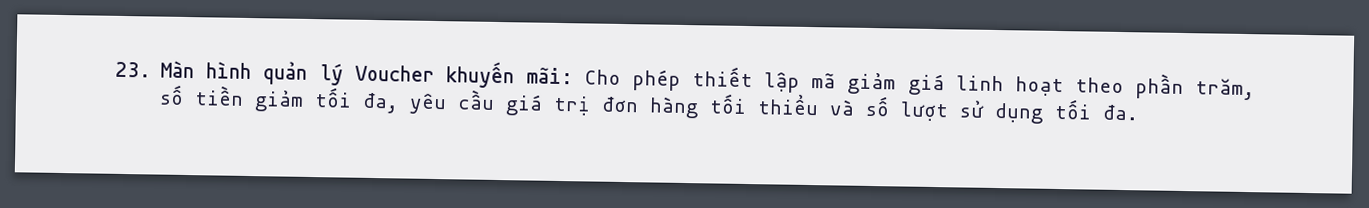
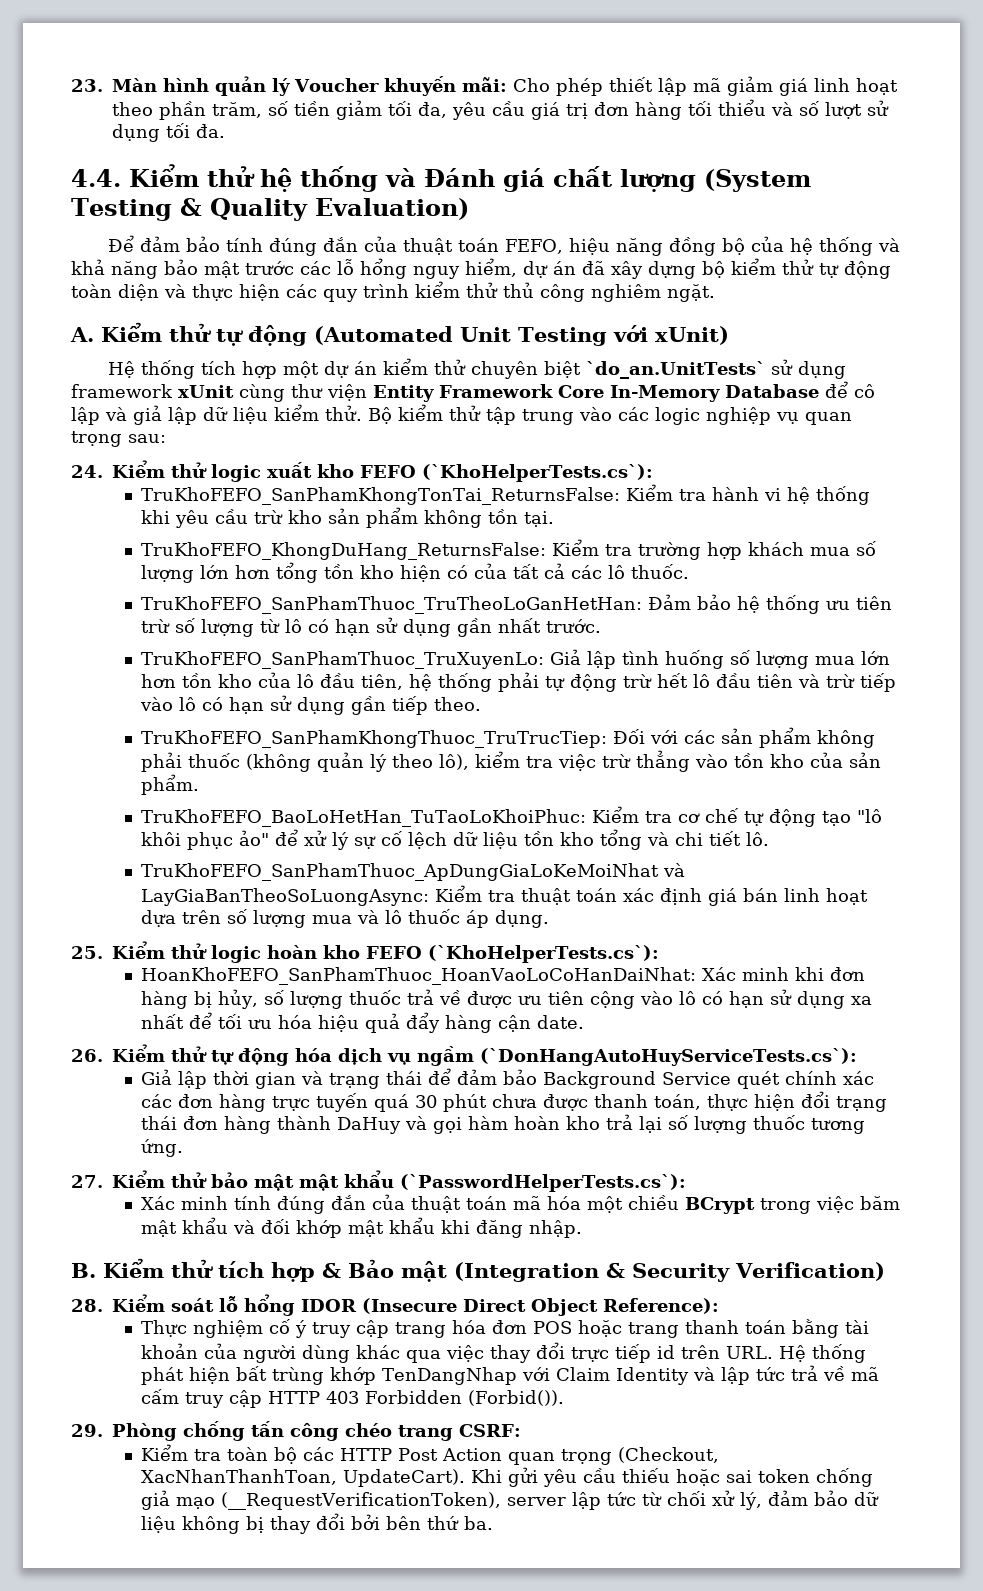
(1140, 112) none -> [71,164,811,193] [71,198,469,221] [107,235,900,256] [71,258,891,279] [71,281,715,302] [70,322,729,346] [107,358,846,379] [71,381,875,402] [71,404,852,425] [71,431,166,447] [71,460,653,482] [140,484,870,505] [140,507,554,528] [140,539,876,560] [140,562,689,583] [140,594,892,614] [140,617,601,637] [140,649,890,669] [140,672,896,692] [139,695,481,715] [140,727,875,748] [140,750,881,772] [140,774,199,795] [140,806,882,827] [140,829,769,850] [140,863,685,881] [140,885,868,906] [140,909,549,928] [71,941,659,963] [140,967,865,985] [140,989,872,1009] [140,1012,584,1033] [71,1044,857,1066] [140,1068,874,1089] [140,1091,887,1112] [140,1114,865,1134] [140,1139,183,1157] [71,1170,686,1192] [140,1194,900,1214] [140,1217,582,1238] [71,1258,885,1282] [71,1294,719,1316] [140,1319,869,1338] [140,1342,866,1363] [140,1365,879,1385] [140,1389,564,1408] [71,1421,521,1441] [140,1444,719,1465] [140,1467,873,1487] [140,1490,879,1510] [140,1513,493,1534] // 4.4. Kiểm thử hệ thống và Đánh giá chất lượng (System Testing & Quality Evaluation) // Để đảm bảo tính đúng đắn của thuật toán FEFO, hiệu năng đồng bộ của hệ thống và khả năng bảo mật trước các lỗ hổng nguy hiểm, dự án đã xây dựng bộ kiểm thử tự động toàn diện và thực hiện các quy trình kiểm thử thủ công nghiêm ngặt. // A. Kiểm thử tự động (Automated Unit Testing với xUnit) // Hệ thống tích hợp một dự án kiểm thử chuyên biệt `do_an.UnitTests` sử dụng framework xUnit cùng thư viện Entity Framework Core In-Memory Database để cô lập và giả lập dữ liệu kiểm thử. Bộ kiểm thử tập trung vào các logic nghiệp vụ quan trọng sau: // 24. Kiểm thử logic xuất kho FEFO (`KhoHelperTests.cs`): // TruKhoFEFO_SanPhamKhongTonTai_ReturnsFalse: Kiểm tra hành vi hệ thống khi yêu cầu trừ kho sản phẩm không tồn tại. // TruKhoFEFO_KhongDuHang_ReturnsFalse: Kiểm tra trường hợp khách mua số lượng lớn hơn tổng tồn kho hiện có của tất cả các lô thuốc. // TruKhoFEFO_SanPhamThuoc_TruTheoLoGanHetHan: Đảm bảo hệ thống ưu tiên trừ số lượng từ lô có hạn sử dụng gần nhất trước. // TruKhoFEFO_SanPhamThuoc_TruXuyenLo: Giả lập tình huống số lượng mua lớn hơn tồn kho của lô đầu tiên, hệ thống phải tự động trừ hết lô đầu tiên và trừ tiếp vào lô có hạn sử dụng gần tiếp theo. // TruKhoFEFO_SanPhamKhongThuoc_TruTrucTiep: Đối với các sản phẩm không phải thuốc (không quản lý theo lô), kiểm tra việc trừ thẳng vào tồn kho của sản phẩm. // TruKhoFEFO_BaoLoHetHan_TuTaoLoKhoiPhuc: Kiểm tra cơ chế tự động tạo "lô khôi phục ảo" để xử lý sự cố lệch dữ liệu tồn kho tổng và chi tiết lô. // TruKhoFEFO_SanPhamThuoc_ApDungGiaLoKeMoiNhat và LayGiaBanTheoSoLuongAsync: Kiểm tra thuật toán xác định giá bán linh hoạt dựa trên số lượng mua và lô thuốc áp dụng. // 25. Kiểm thử logic hoàn kho FEFO (`KhoHelperTests.cs`): // HoanKhoFEFO_SanPhamThuoc_HoanVaoLoCoHanDaiNhat: Xác minh khi đơn hàng bị hủy, số lượng thuốc trả về được ưu tiên cộng vào lô có hạn sử dụng xa nhất để tối ưu hóa hiệu quả đẩy hàng cận date. // 26. Kiểm thử tự động hóa dịch vụ ngầm (`DonHangAutoHuyServiceTests.cs`): // Giả lập thời gian và trạng thái để đảm bảo Background Service quét chính xác các đơn hàng trực tuyến quá 30 phút chưa được thanh toán, thực hiện đổi trạng thái đơn hàng thành DaHuy và gọi hàm hoàn kho trả lại số lượng thuốc tương ứng. // 27. Kiểm thử bảo mật mật khẩu (`PasswordHelperTests.cs`): // Xác minh tính đúng đắn của thuật toán mã hóa một chiều BCrypt trong việc băm mật khẩu và đối khớp mật khẩu khi đăng nhập. // B. Kiểm thử tích hợp & Bảo mật (Integration & Security Verification) // 28. Kiểm soát lỗ hổng IDOR (Insecure Direct Object Reference): // Thực nghiệm cố ý truy cập trang hóa đơn POS hoặc trang thanh toán bằng tài khoản của người dùng khác qua việc thay đổi trực tiếp id trên URL. Hệ thống phát hiện bất trùng khớp TenDangNhap với Claim Identity và lập tức trả về mã cấm truy cập HTTP 403 Forbidden (Forbid()). // 29. Phòng chống tấn công chéo trang CSRF: // Kiểm tra toàn bộ các HTTP Post Action quan trọng (Checkout, XacNhanThanhToan, UpdateCart). Khi gửi yêu cầu thiếu hoặc sai token chống giả mạo (__RequestVerificationToken), server lập tức từ chối xử lý, đảm bảo dữ liệu không bị thay đổi bởi bên thứ ba.

